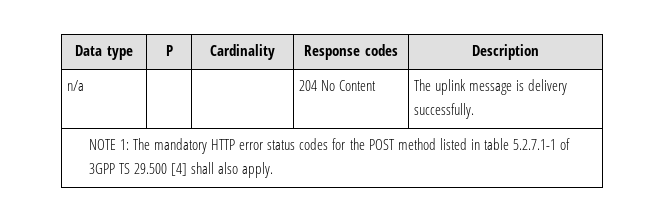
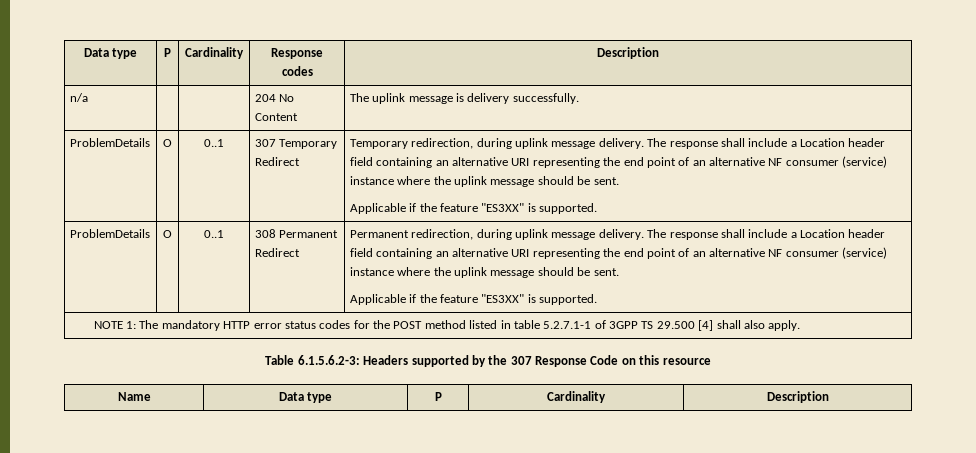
(475, 111) none -> [69,138,150,147] [163,139,172,147] [204,139,224,147] [254,139,338,149] [254,157,300,166] [349,138,886,149] [349,156,888,168] [349,176,619,187] [349,203,598,214] [69,229,150,238] [163,230,172,238] [204,230,224,238] [254,229,339,238] [254,248,300,257] [349,229,886,240] [349,247,888,259] [349,267,619,278] [349,294,598,305] // ProblemDetails | O | 0..1 | 307 Temporary Redirect | Temporary redirection, during uplink message delivery. The response shall include a Location header field containing an alternative URI representing the end point of an alternative NF consumer (service) instance where the uplink message should be sent. // Applicable if the feature "ES3XX" is supported. // ProblemDetails | O | 0..1 | 308 Permanent Redirect | Permanent redirection, during uplink message delivery. The response shall include a Location header field containing an alternative URI representing the end point of an alternative NF consumer (service) instance where the uplink message should be sent. // Applicable if the feature "ES3XX" is supported.
(274, 170) none -> [265,355,711,367] [117,392,151,401] [278,392,333,403] [434,392,442,401] [547,391,606,403] [766,391,829,403] // Table 6.1.5.6.2-3: Headers supported by the 307 Response Code on this resource // Name | Data type | P | Cardinality | Description

